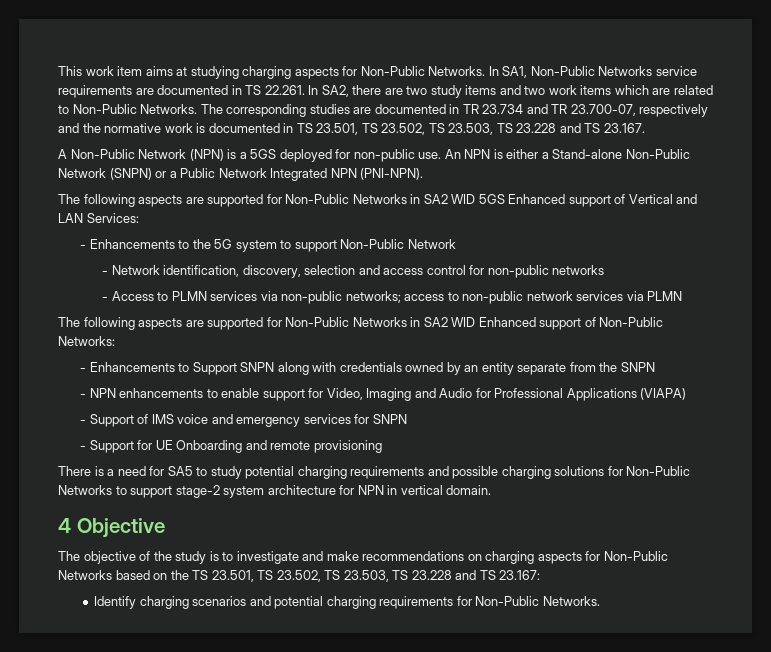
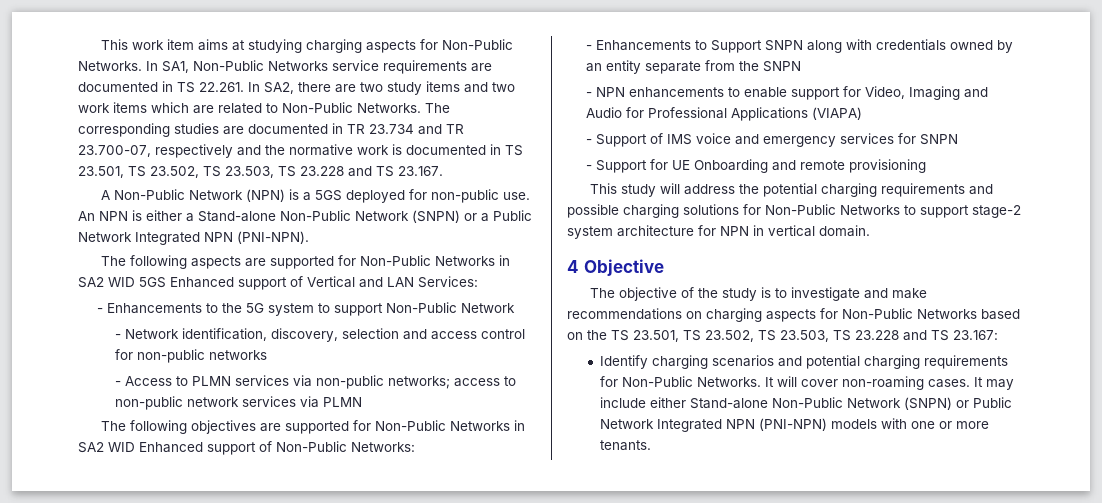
[138,318,183,330] aspects -> [190,420,256,434] objectives
[58,466,242,479] There is a need for SA5 to study -> [589,183,759,197] This study will address the
(600, 601) none -> [765,376,1015,390] [600,397,1013,410] [600,418,990,432] [600,440,652,451] It will cover non-roaming cases. It may include either Stand-alone Non-Public Network (SNPN) or Public Network Integrated NPN (PNI-NPN) models with one or more tenants.

